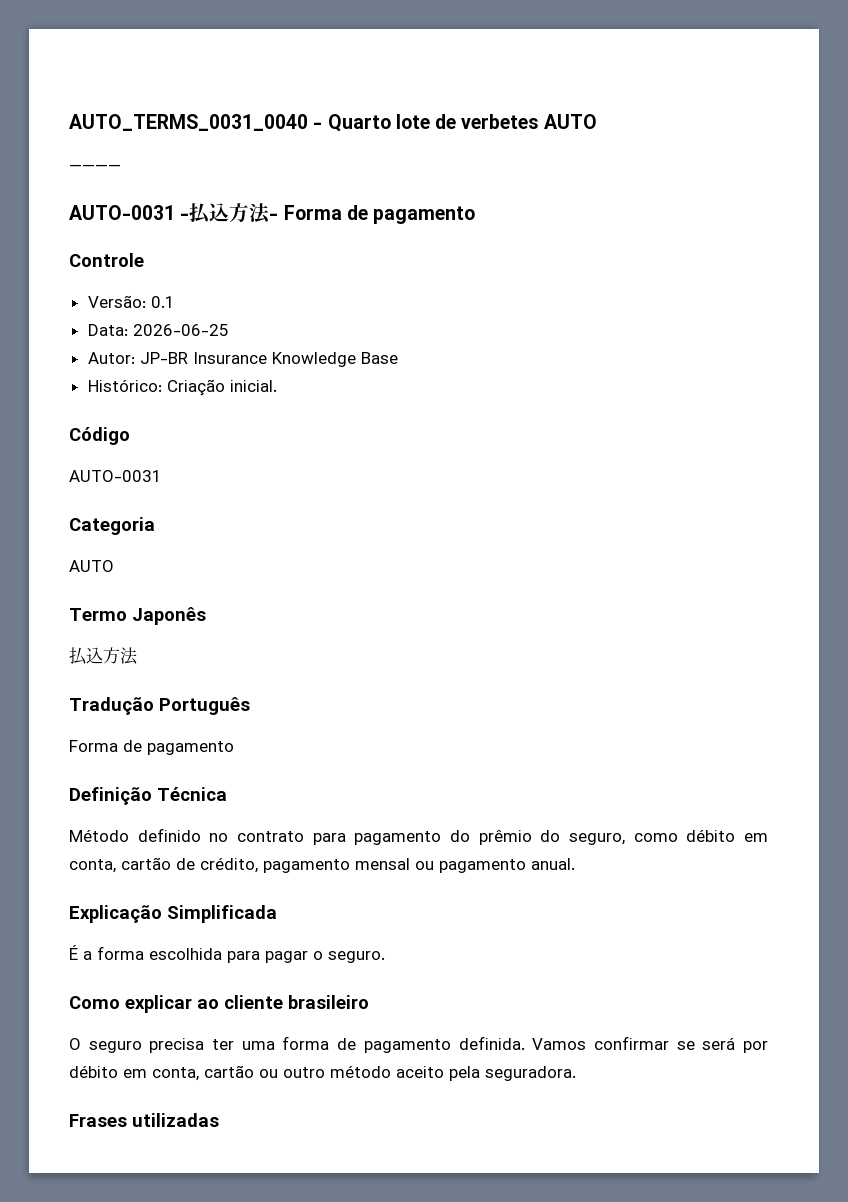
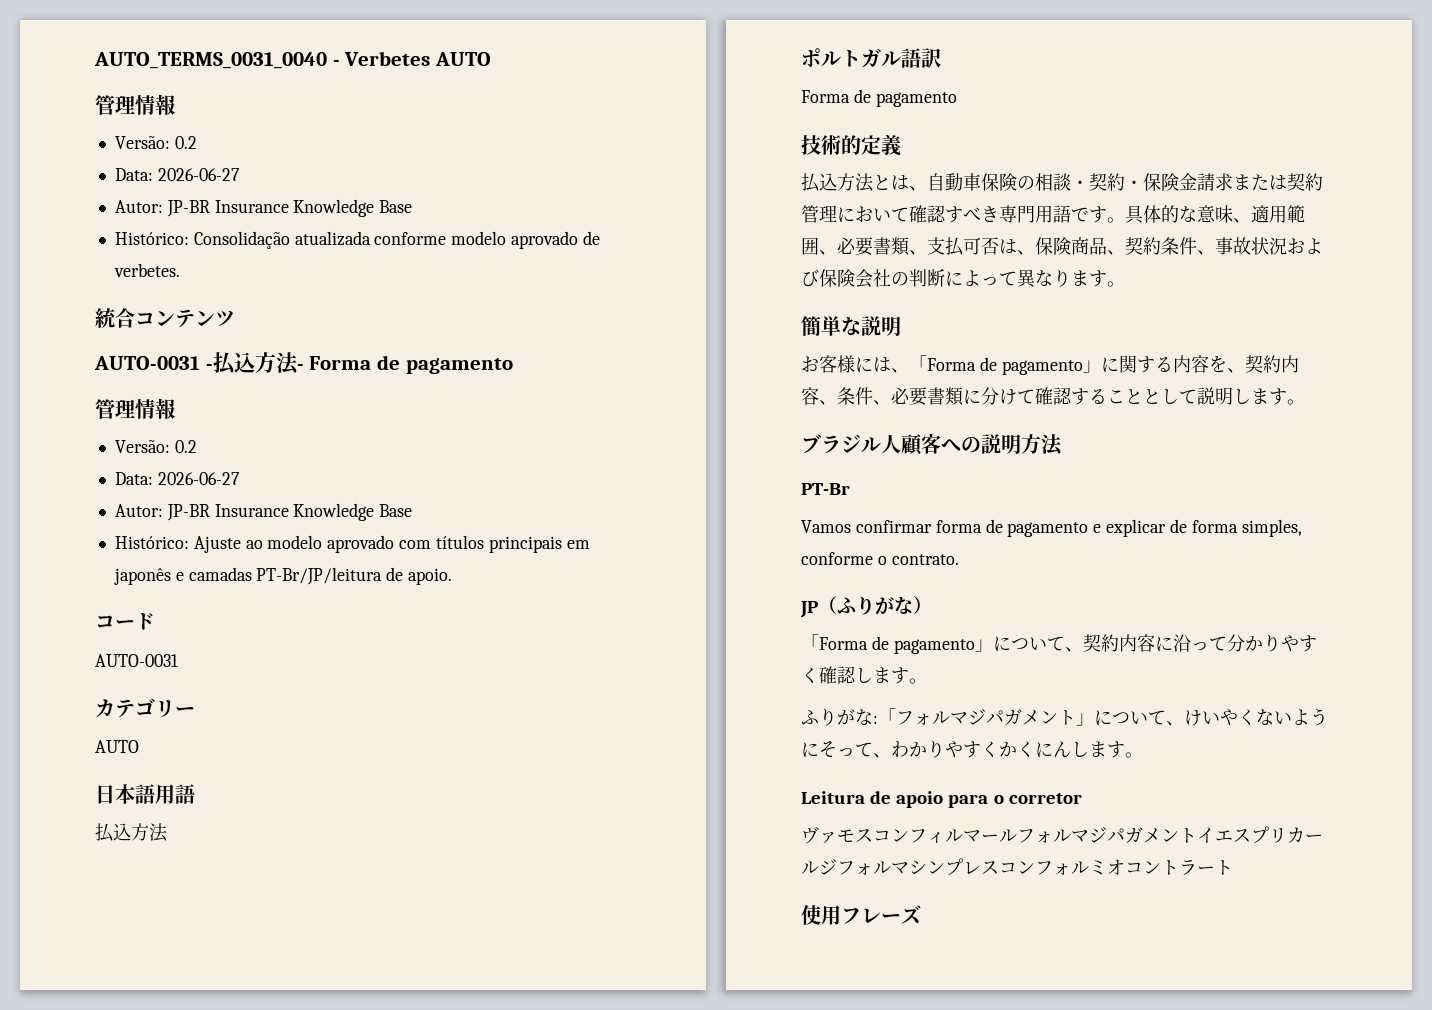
[327,114,597,132] [69,164,121,170] Quarto lote de verbetes AUTO // ———— -> [344,51,492,66] [95,94,175,115] [114,136,197,149] [114,168,240,181] [114,199,413,217] [114,231,600,249] [113,263,180,277] [95,308,235,328] Verbetes AUTO // 管理情報 // Versão: 0.2 // Data: 2026-06-27 // Autor: JP-BR Insurance Knowledge Base // Histórico: Consolidação atualizada conforme modelo aprovado de verbetes. // 統合コンテンツ
[69,253,144,267] [87,295,175,308] [87,324,229,336] [87,352,398,367] [87,379,277,396] [69,427,130,445] Controle // Versão: 0.1 // Data: 2026-06-25 // Autor: JP-BR Insurance Knowledge Base // Histórico: Criação inicial. // Código -> [95,398,175,419] [114,440,197,453] [114,472,240,485] [114,503,413,521] [114,535,590,553] [113,567,453,585] [95,613,155,630] 管理情報 // Versão: 0.2 // Data: 2026-06-27 // Autor: JP-BR Insurance Knowledge Base // Histórico: Ajuste ao modelo aprovado com títulos principais em japonês e camadas PT-Br/JP/leitura de apoio. // コード
[69,517,155,535] [69,560,114,572] [69,607,206,625] Categoria // AUTO // Termo Japonês -> [95,698,195,718] [95,740,139,753] [95,784,195,804] カテゴリー // AUTO // 日本語用語
[69,697,250,715] [69,740,234,755] [69,787,227,805] [69,828,768,845] [69,857,575,873] [69,905,277,923] [69,945,385,963] [69,995,369,1013] [69,1036,769,1053] [69,1065,576,1081] [69,1113,219,1127] Tradução Português // Forma de pagamento // Definição Técnica // Método definido no contrato para pagamento do prêmio do seguro, como débito em conta, cartão de crédito, pagamento mensal ou pagamento anual. // Explicação Simplificada // É a forma escolhida para pagar o seguro. // Como explicar ao cliente brasileiro // O seguro precisa ter uma forma de pagamento definida. Vamos confirmar se será por débito em conta, cartão ou outro método aceito pela seguradora. // Frases utilizadas -> [801,48,941,68] [801,89,957,107] [801,134,901,156] [801,173,1323,192] [801,205,1305,224] [801,237,1323,256] [801,269,1125,288] [801,316,901,336] [801,355,1299,375] [801,387,1305,406] [801,434,1063,456] [801,483,850,495] [801,519,1302,537] [801,552,959,565] [800,596,932,618] [801,634,1317,654] [801,666,927,684] [801,708,1328,726] [801,740,1143,758] [801,791,1082,808] [801,826,1323,844] [801,858,1233,876] [801,905,921,925] ポルトガル語訳 // Forma de pagamento // 技術的定義 // 払込方法とは、自動車保険の相談・契約・保険金請求または契約管理において確認すべき専門用語です。具体的な意味、適用範囲、必要書類、支払可否は、保険商品、契約条件、事故状況および保険会社の判断によって異なります。 // 簡単な説明 // お客様には、「Forma de pagamento」に関する内容を、契約内容、条件、必要書類に分けて確認することとして説明します。 // ブラジル人顧客への説明方法 // PT-Br // Vamos confirmar forma de pagamento e explicar de forma simples, conforme o contrato. // JP（ふりがな） // 「Forma de pagamento」について、契約内容に沿って分かりやすく確認します。 // ふりがな:「フォルマジパガメント」について、けいやくないようにそって、わかりやすくかくにんします。 // Leitura de apoio para o corretor // ヴァモスコンフィルマールフォルマジパガメントイエスプリカールジフォルマシンプレスコンフォルミオコントラート // 使用フレーズ

